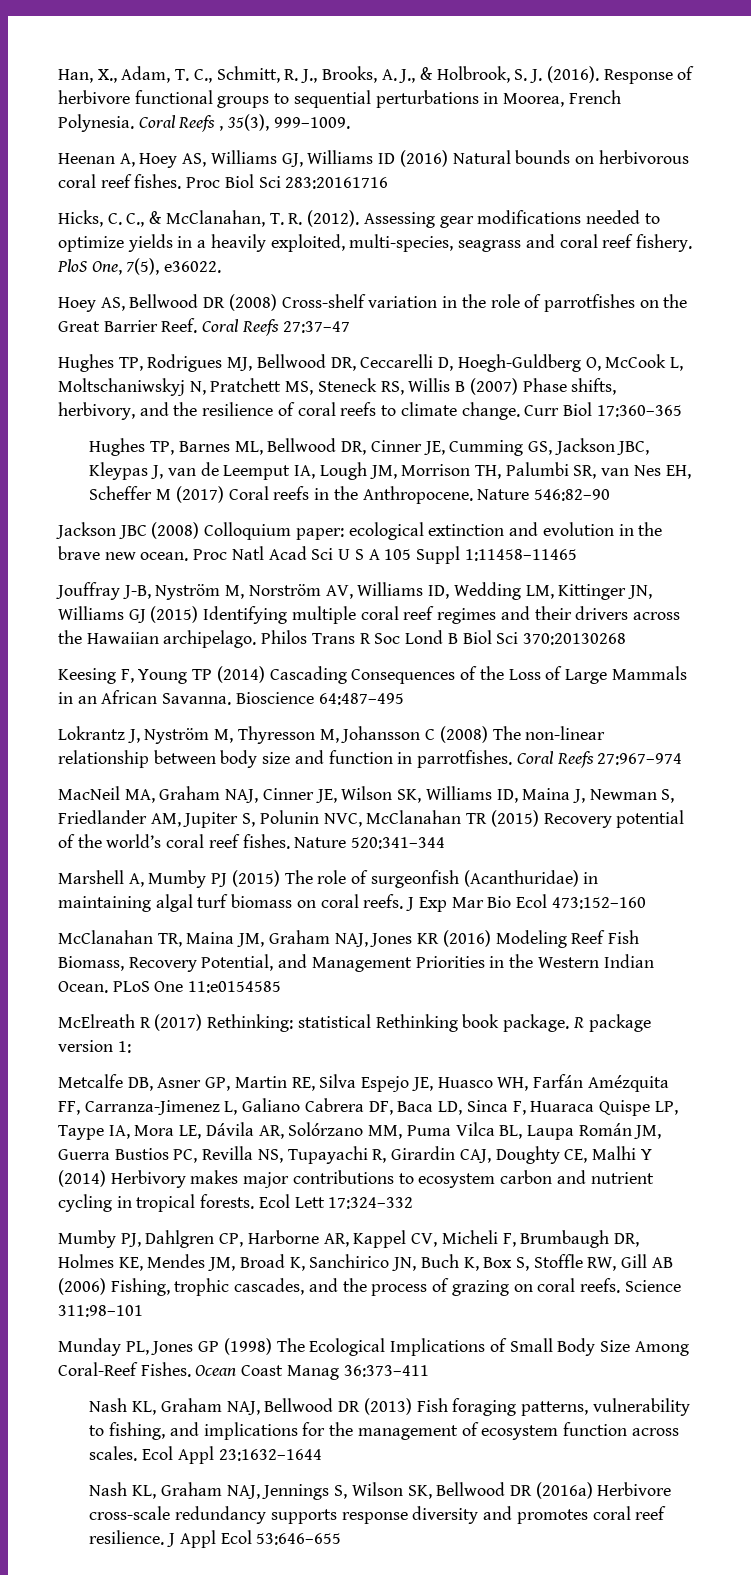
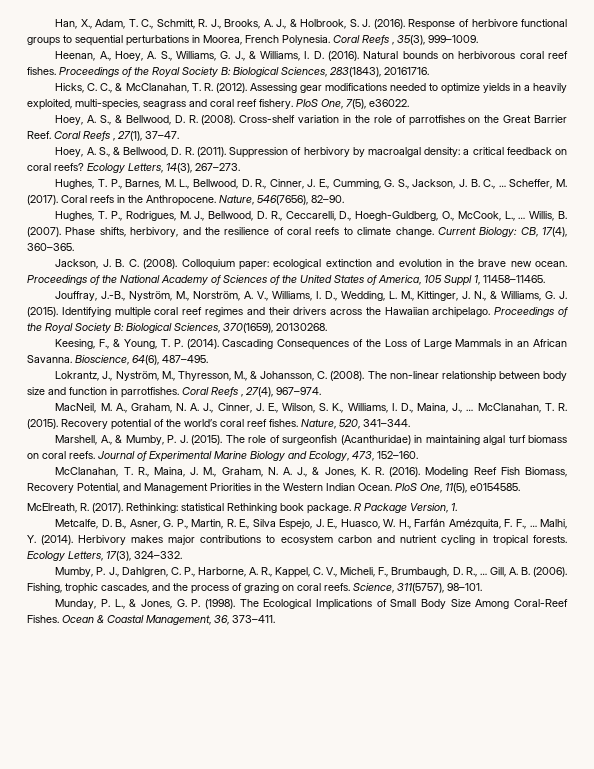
[58,150,448,168] Heenan A, Hoey AS, Williams GJ, Williams ID (2016) -> [55,51,360,61] Heenan, A., Hoey, A. S., Williams, G. J., & Williams, I. D. (2016).
[186,174,389,189] Proc Biol Sci 283:20161716 -> [59,67,429,77] Proceedings of the Royal Society B: Biological Sciences, 283(1843), 20161716.
[58,294,277,312] Hoey AS, Bellwood DR (2008) -> [55,115,236,125] Hoey, A. S., & Bellwood, D. R. (2008).
[282,321,350,333] [58,354,683,372] [58,378,518,396] 27:37–47 // Hughes TP, Rodrigues MJ, Bellwood DR, Ceccarelli D, Hoegh-Guldberg O, McCook L, Moltschaniwskyj N, Pratchett MS, Steneck RS, Willis B (2007) -> [113,131,179,141] [55,147,568,158] [27,163,240,173] [55,179,567,189] [27,195,344,206] [55,211,567,221] [27,227,61,237] , 27(1), 37–47. // Hoey, A. S., & Bellwood, D. R. (2011). Suppression of herbivory by macroalgal density: a critical feedback on coral reefs? Ecology Letters, 14(3), 267–273. // Hughes, T. P., Barnes, M. L., Bellwood, D. R., Cinner, J. E., Cumming, G. S., Jackson, J. B. C., … Scheffer, M. (2017). Coral reefs in the Anthropocene. Nature, 546(7656), 82–90. // Hughes, T. P., Rodrigues, M. J., Bellwood, D. R., Ceccarelli, D., Hoegh-Guldberg, O., McCook, L., … Willis, B. (2007).
[524,402,682,417] [89,438,650,456] [89,462,691,480] [89,486,610,504] [56,522,200,539] Curr Biol 17:360–365 // Hughes TP, Barnes ML, Bellwood DR, Cinner JE, Cumming GS, Jackson JBC, Kleypas J, van de Leemput IA, Lough JM, Morrison TH, Palumbi SR, van Nes EH, Scheffer M (2017) Coral reefs in the Anthropocene. Nature 546:82–90 // Jackson JBC (2008) -> [437,227,567,237] [27,243,74,251] [55,259,178,269] Current Biology: CB, 17(4), 360–365. // Jackson, J. B. C. (2008).
[193,546,577,564] [56,582,652,600] [58,606,199,623] Proc Natl Acad Sci U S A 105 Suppl 1:11458–11465 // Jouffray J-B, Nyström M, Norström AV, Williams ID, Wedding LM, Kittinger JN, Williams GJ (2015) -> [27,275,545,286] [55,291,567,301] [27,307,58,317] Proceedings of the National Academy of Sciences of the United States of America, 105 Suppl 1, 11458–11465. // Jouffray, J.-B., Nyström, M., Norström, A. V., Williams, I. D., Wedding, L. M., Kittinger, J. N., & Williams, G. J. (2015).
[261,630,626,645] [58,666,265,684] Philos Trans R Soc Lond B Biol Sci 370:20130268 // Keesing F, Young TP (2014) -> [494,307,568,317] [27,323,327,333] [55,339,219,349] Proceedings of the Royal Society B: Biological Sciences, 370(1659), 20130268. // Keesing, F., & Young, T. P. (2014).
[235,692,404,705] [58,726,488,744] Bioscience 64:487–495 // Lokrantz J, Nyström M, Thyresson M, Johansson C (2008) -> [75,355,208,365] [55,371,365,381] Bioscience, 64(6), 487–495. // Lokrantz, J., Nyström, M., Thyresson, M., & Johansson, C. (2008).
[597,753,683,765] [58,786,675,803] [58,810,539,828] 27:967–974 // MacNeil MA, Graham NAJ, Cinner JE, Wilson SK, Williams ID, Maina J, Newman S, Friedlander AM, Jupiter S, Polunin NVC, McClanahan TR (2015) -> [241,387,321,397] [55,403,567,413] [27,419,58,429] , 27(4), 967–974. // MacNeil, M. A., Graham, N. A. J., Cinner, J. E., Wilson, S. K., Williams, I. D., Maina, J., … McClanahan, T. R. (2015).
[294,837,446,849] [58,870,280,888] Nature 520:341–344 // Marshell A, Mumby PJ (2015) -> [301,419,410,429] [55,435,223,445] Nature, 520, 341–344. // Marshell, A., & Mumby, P. J. (2015).
[406,894,646,912] [58,930,491,947] J Exp Mar Bio Ecol 473:152–160 // McClanahan TR, Maina JM, Graham NAJ, Jones KR (2016) -> [98,451,418,462] [55,467,421,477] Journal of Experimental Marine Biology and Ecology, 473, 152–160. // McClanahan, T. R., Maina, J. M., Graham, N. A. J., & Jones, K. R. (2016).
[112,981,282,993] [58,1014,203,1031] PLoS One 11:e0154585 // McElreath R (2017) -> [395,483,520,493] [27,503,123,513] PloS One, 11(5), e0154585. // McElreath, R. (2017).
[588,1014,651,1032] [58,1040,131,1053] [58,1074,669,1092] [58,1098,678,1116] [58,1122,662,1140] [58,1146,652,1164] [58,1170,106,1187] package version 1: // Metcalfe DB, Asner GP, Martin RE, Silva Espejo JE, Huasco WH, Farfán Amézquita FF, Carranza-Jimenez L, Galiano Cabrera DF, Baca LD, Sinca F, Huaraca Quispe LP, Taype IA, Mora LE, Dávila AR, Solórzano MM, Puma Vilca BL, Laupa Román JM, Guerra Bustios PC, Revilla NS, Tupayachi R, Girardin CAJ, Doughty CE, Malhi Y (2014) -> [364,503,457,513] [55,519,568,530] [27,535,74,545] Package Version, 1. // Metcalfe, D. B., Asner, G. P., Martin, R. E., Silva Espejo, J. E., Huasco, W. H., Farfán Amézquita, F. F., … Malhi, Y. (2014).
[258,1194,414,1209] [58,1230,639,1248] [58,1254,673,1271] [58,1278,106,1295] Ecol Lett 17:324–332 // Mumby PJ, Dahlgren CP, Harborne AR, Kappel CV, Micheli F, Brumbaugh DR, Holmes KE, Mendes JM, Broad K, Sanchirico JN, Buch K, Box S, Stoffle RW, Gill AB (2006) -> [27,551,182,561] [55,567,568,578] Ecology Letters, 17(3), 324–332. // Mumby, P. J., Dahlgren, C. P., Harborne, A. R., Kappel, C. V., Micheli, F., Brumbaugh, D. R., … Gill, A. B. (2006).
[624,1280,681,1292] [58,1305,143,1317] [58,1338,272,1356] Science 311:98–101 // Munday PL, Jones GP (1998) -> [353,583,482,593] [55,599,236,609] Science, 311(5757), 98–101. // Munday, P. L., & Jones, G. P. (1998).
[241,1365,429,1380] [89,1398,690,1416] [89,1422,679,1440] [89,1446,322,1464] [89,1482,672,1500] [89,1506,667,1524] [89,1530,342,1548] Coast Manag 36:373–411 // Nash KL, Graham NAJ, Bellwood DR (2013) Fish foraging patterns, vulnerability to fishing, and implications for the management of ecosystem function across scales. Ecol Appl 23:1632–1644 // Nash KL, Graham NAJ, Jennings S, Wilson SK, Bellwood DR (2016a) Herbivore cross-scale redundancy supports response diversity and promotes coral reef resilience. J Appl Ecol 53:646–655 -> [97,615,275,625] & Coastal Management, 36, 373–411.

